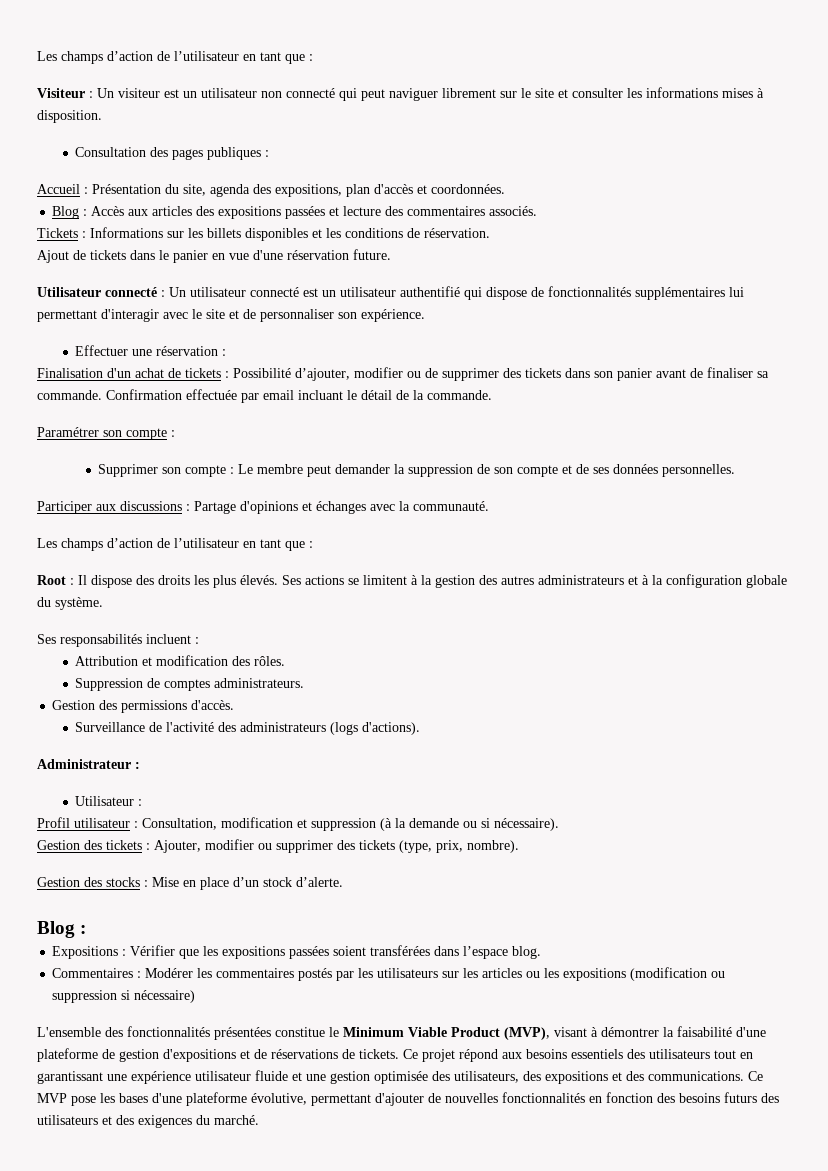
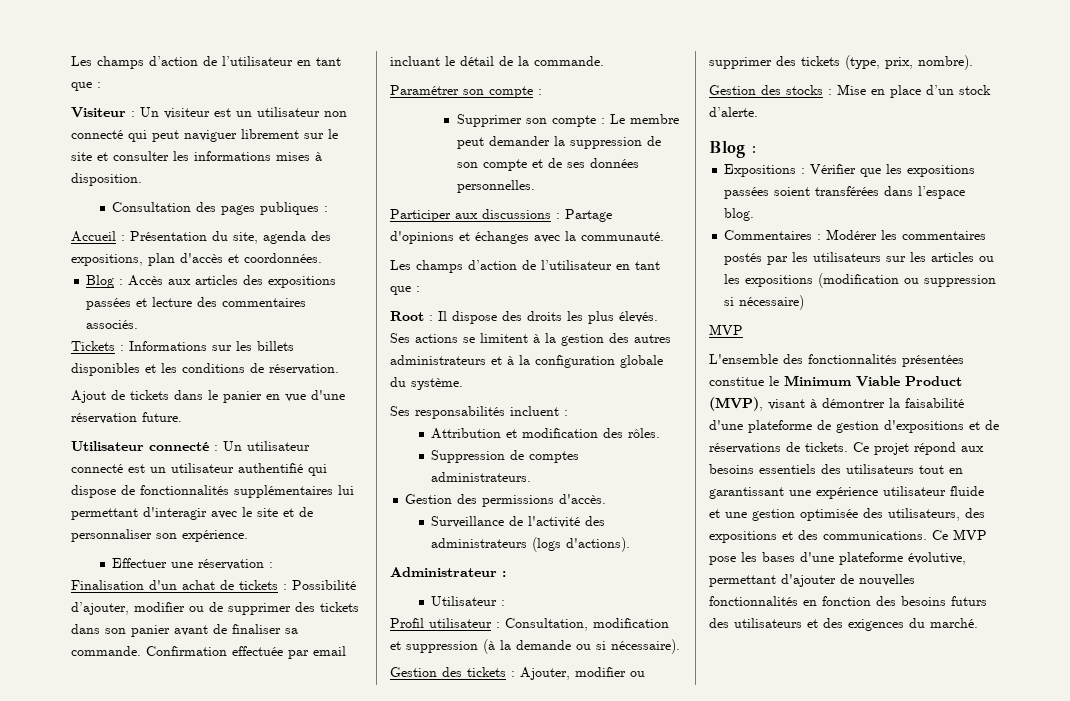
(196, 996) none -> [709,324,743,335] // MVP

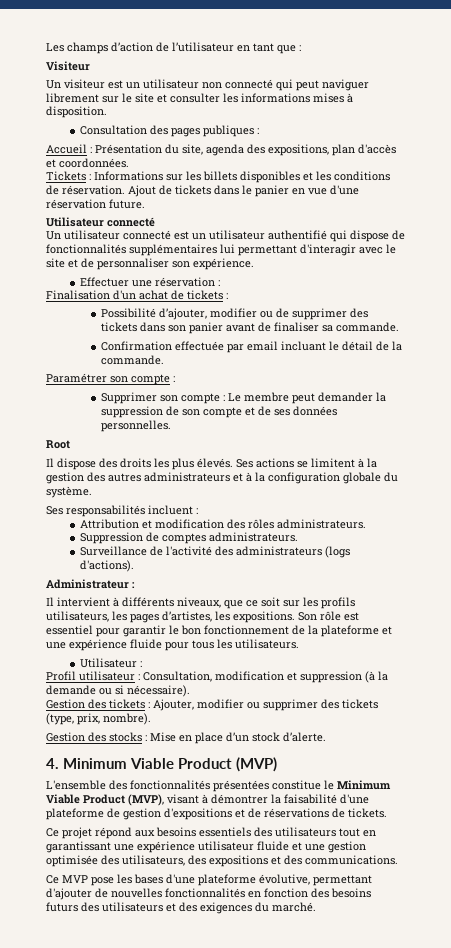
[131,111,135,117] : -> (90, 66) //
[86,275,337,288] [86,297,307,310] [86,320,139,329] // Blog : Accès aux articles des expositions passées et lecture des commentaires associés. -> (129, 163) none
(339, 369) // -> (125, 190) none
[214,445,218,451] : -> (155, 222) //
(287, 587) none -> (228, 296) //
(141, 651) none -> (400, 327) //
[390,209,612,222] [390,231,664,244] [390,260,660,273] [390,286,420,295] [390,311,433,321] Participer aux discussions : Partage d'opinions et échanges avec la communauté. // Les champs d’action de l’utilisateur en tant que : // Root : -> [46,440,70,449] Root //
[628,428,661,438] rôles. -> [247,519,366,529] rôles administrateurs.
[405,494,607,507] // Gestion des permissions d'accès. -> (298, 537) none
(506, 574) none -> [46,597,355,609] [46,611,359,623] [46,625,392,637] [46,639,299,651] // Il intervient à différents niveaux, que ce soit sur les profils utilisateurs, les pages d’artistes, les expositions. Son rôle est essentiel pour garantir le bon fonctionnement de la plateforme et une expérience fluide pour tous les utilisateurs.
[709,141,756,158] [724,164,976,177] [724,186,966,199] [724,208,755,221] [724,229,987,240] [724,252,995,265] [724,273,997,288] [724,295,805,310] [709,324,743,335] Blog : // Expositions : Vérifier que les expositions passées soient transférées dans l’espace blog. // Commentaires : Modérer les commentaires postés par les utilisateurs sur les articles ou les expositions (modification ou suppression si nécessaire) // MVP -> [46,757,278,772] 4. Minimum Viable Product (MVP)
(848, 447) none -> (387, 813) //
(927, 535) none -> (398, 860) //

